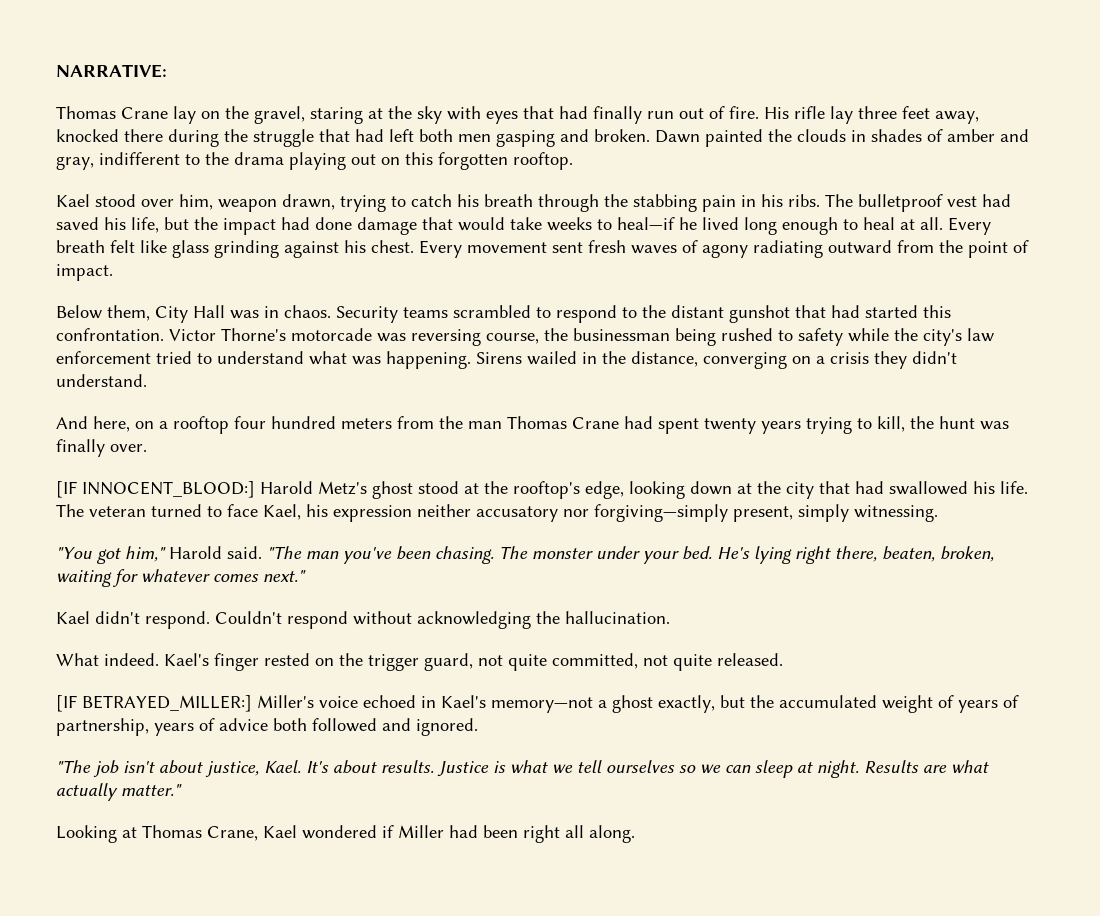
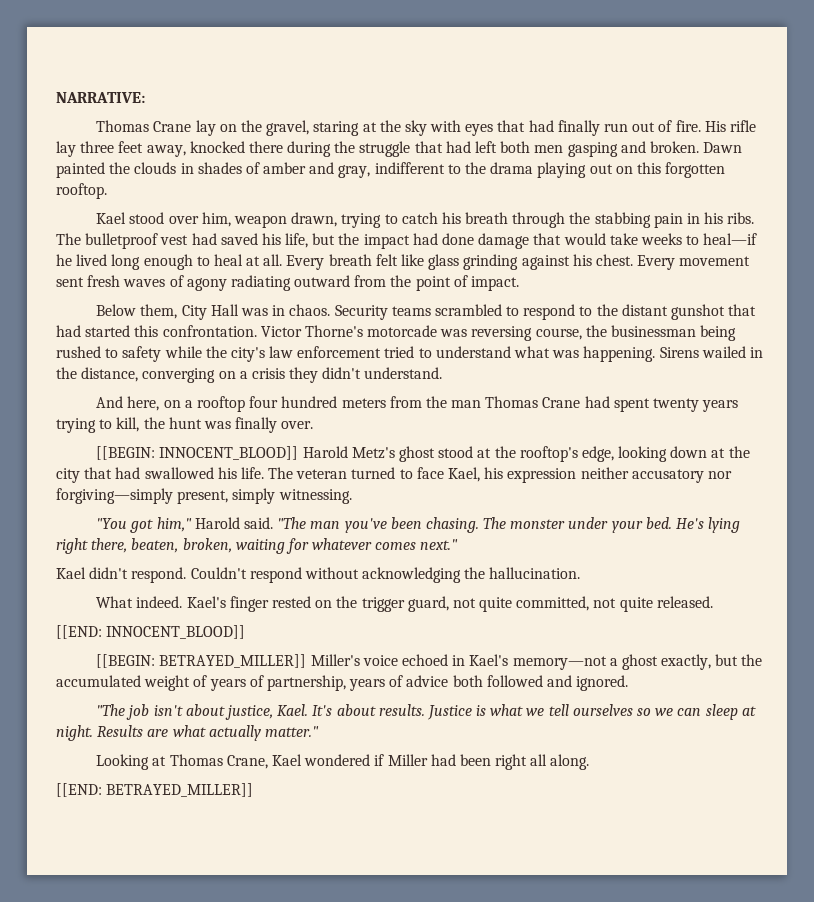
[56,481,255,498] [IF INNOCENT_BLOOD:] -> [96,446,299,460] [[BEGIN: INNOCENT_BLOOD]]
[56,695,252,712] [IF BETRAYED_MILLER:] -> [56,625,246,639] [96,654,307,668] [[END: INNOCENT_BLOOD]] // [[BEGIN: BETRAYED_MILLER]]
(635, 834) none -> [56,783,254,797] // [[END: BETRAYED_MILLER]]

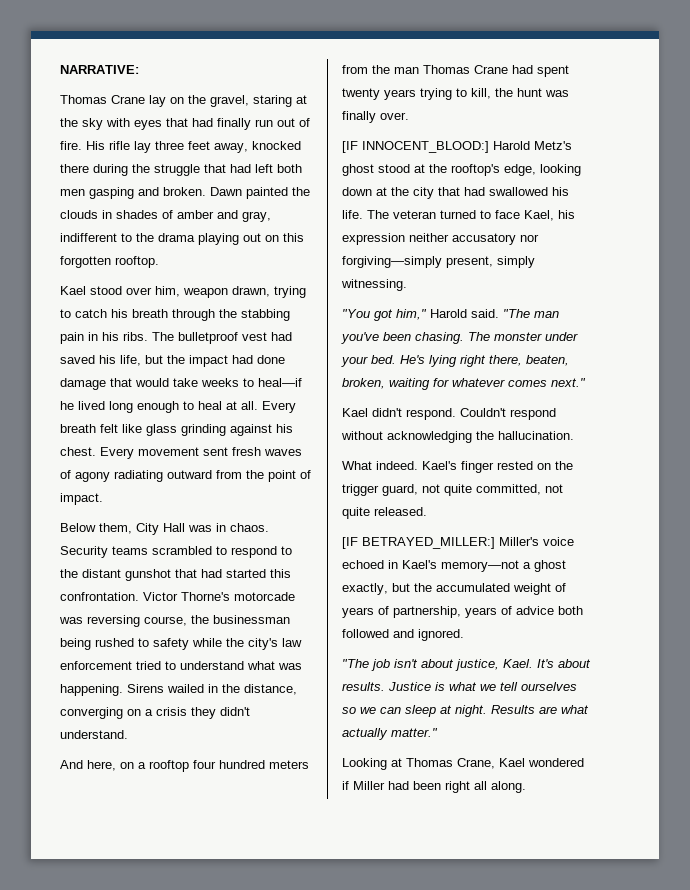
[96,446,299,460] [[BEGIN: INNOCENT_BLOOD]] -> [342,141,489,153] [IF INNOCENT_BLOOD:]
[56,625,246,639] [96,654,307,668] [[END: INNOCENT_BLOOD]] // [[BEGIN: BETRAYED_MILLER]] -> [342,537,495,549] [IF BETRAYED_MILLER:]
[56,783,254,797] // [[END: BETRAYED_MILLER]] -> (526, 787) none

